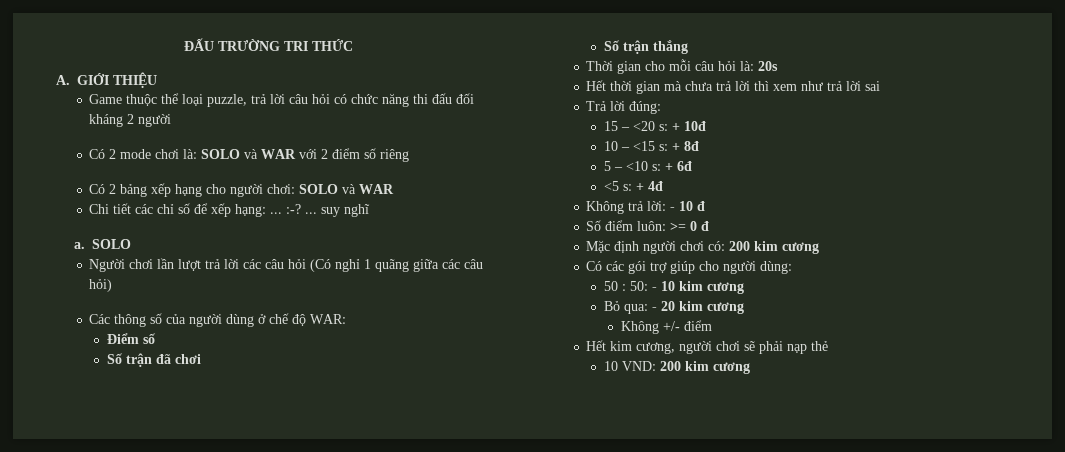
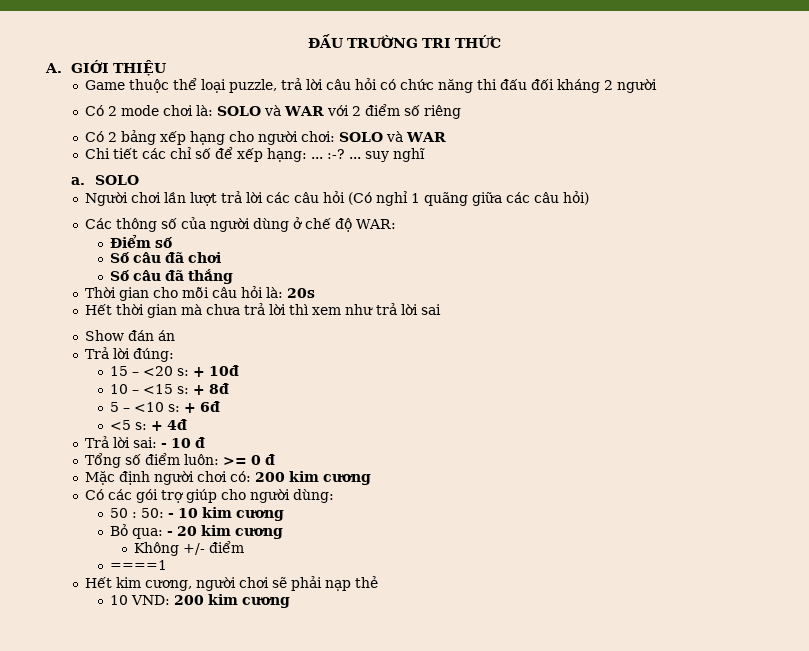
[125,353,152,367] trận -> [132,252,161,263] câu
[622,40,649,54] trận -> [132,270,184,281] câu đã
(881, 86) none -> [85,330,176,341] // Show đán án
[586,201,667,214] Không trả lời: -> [85,436,158,448] Trả lời sai:
[586,220,602,231] Số -> [85,453,142,468] Tổng số
(713, 325) none -> [109,560,167,570] // ====1

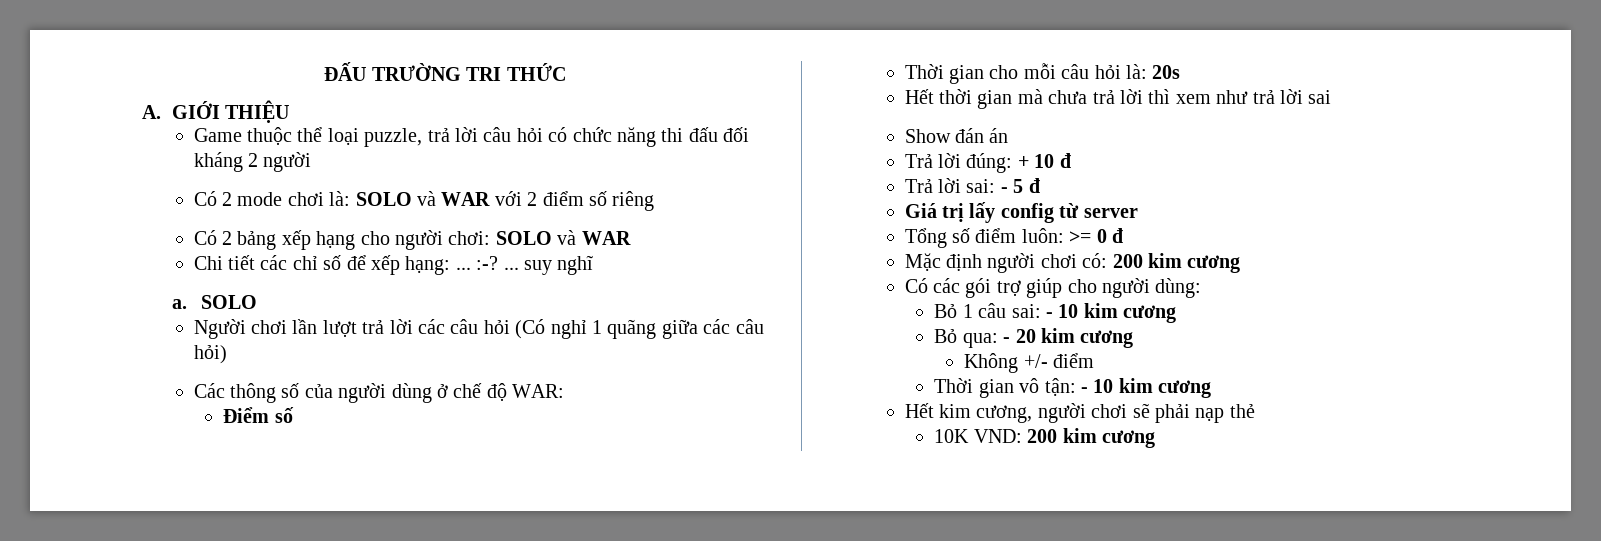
[109,252,221,263] [109,269,233,284] // Số câu đã chơi // Số câu đã thắng -> (294, 415) none
[109,365,239,377] [109,383,229,395] [109,401,220,413] [109,419,187,431] // 15 – <20 s: + 10đ // 10 – <15 s: + 8đ // 5 – <10 s: + 6đ // <5 s: + 4đ -> [1017,153,1071,168] + 10 đ
[171,437,206,448] 10 đ -> [1013,178,1040,193] [904,202,1138,223] 5 đ // Giá trị lấy config từ server
[109,508,164,518] 50 : 50: -> [934,303,1041,318] Bỏ 1 câu sai:
[109,560,167,570] ====1 -> [934,378,1212,398] Thời gian vô tận: - 10 kim cương
[109,595,128,605] 10 -> [934,429,970,443] 10K

